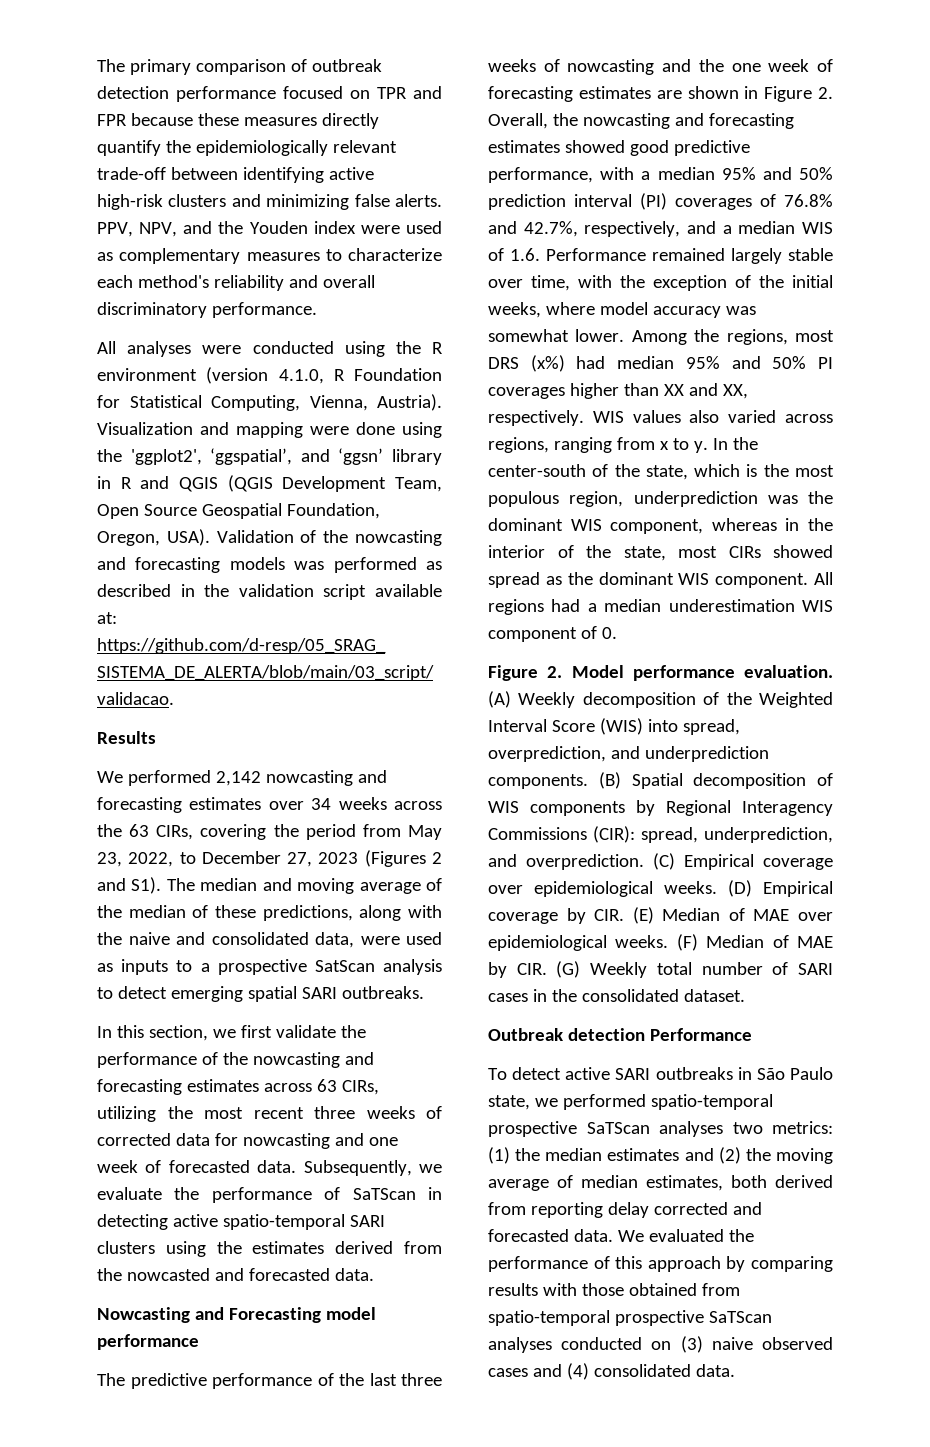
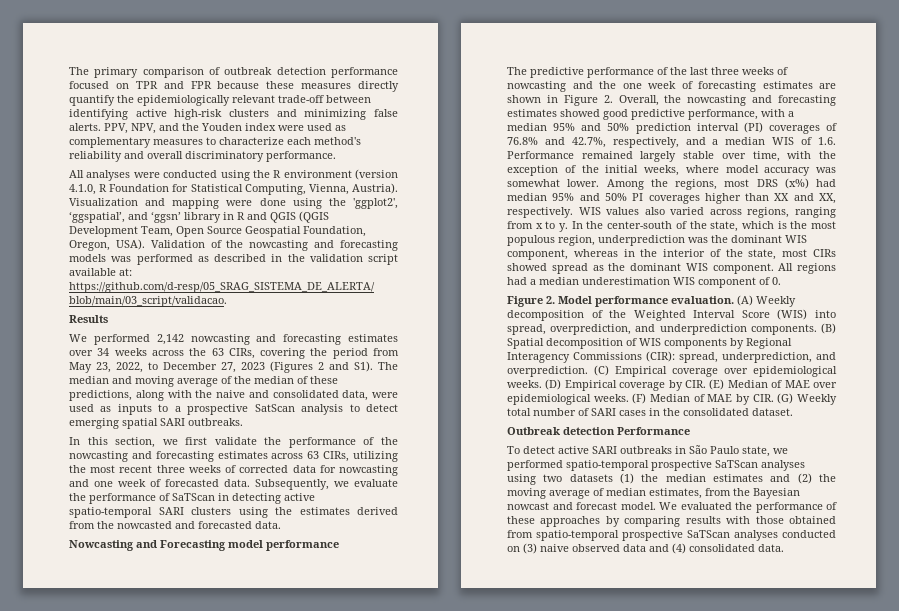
[732,1121,833,1134] two metrics: -> [507,474,613,485] using two datasets
[731,1175,833,1188] [488,1202,762,1218] [488,1229,613,1242] both derived from reporting delay corrected and forecasted data. -> [705,488,800,499] [507,502,656,510] from the Bayesian nowcast and forecast model.
[615,1256,721,1272] this approach -> [507,516,601,527] these approaches
[488,1368,528,1377] cases -> [623,544,646,552] data

